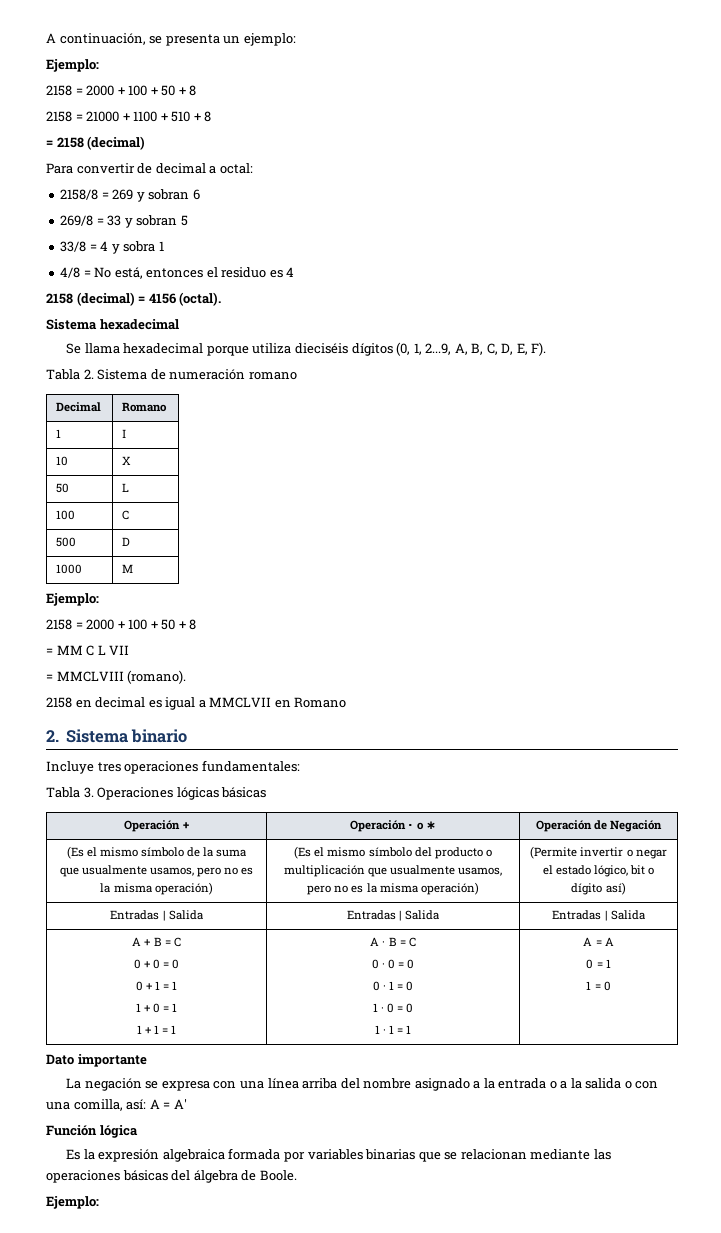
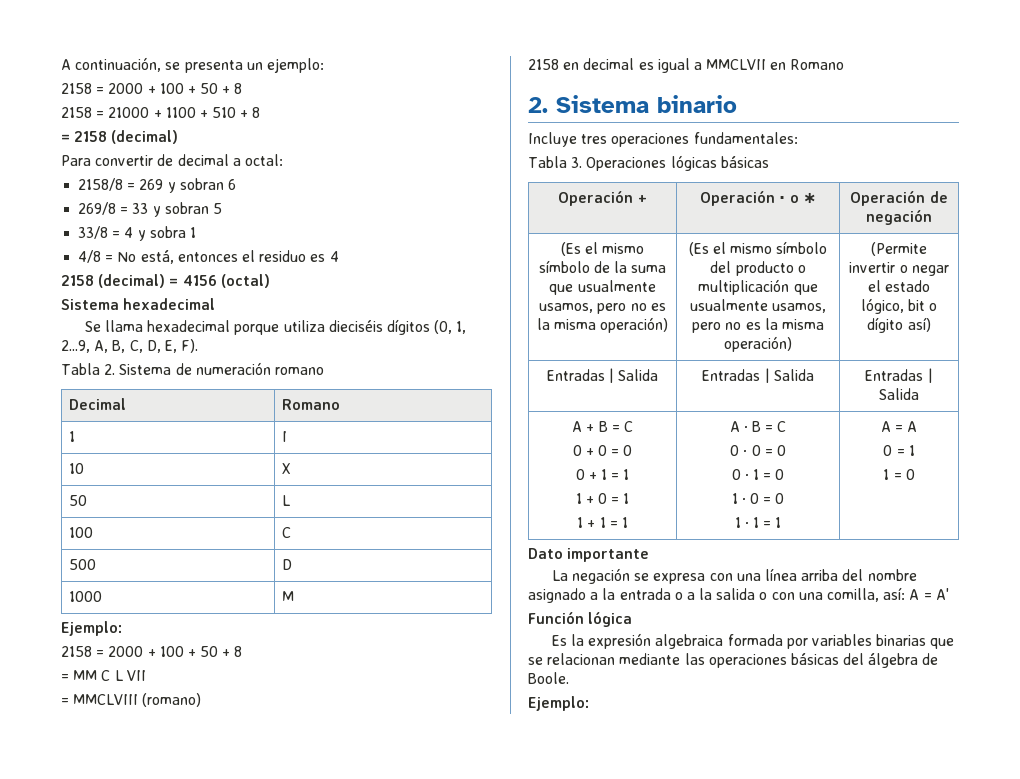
[46,59,99,72] // Ejemplo: -> (324, 65) none
[179,292,222,306] (octal). -> [220,274,270,288] (octal)
[127,670,187,684] (romano). -> [142,693,202,707] (romano)
[610,820,663,832] Negación -> [866,210,932,225] negación

